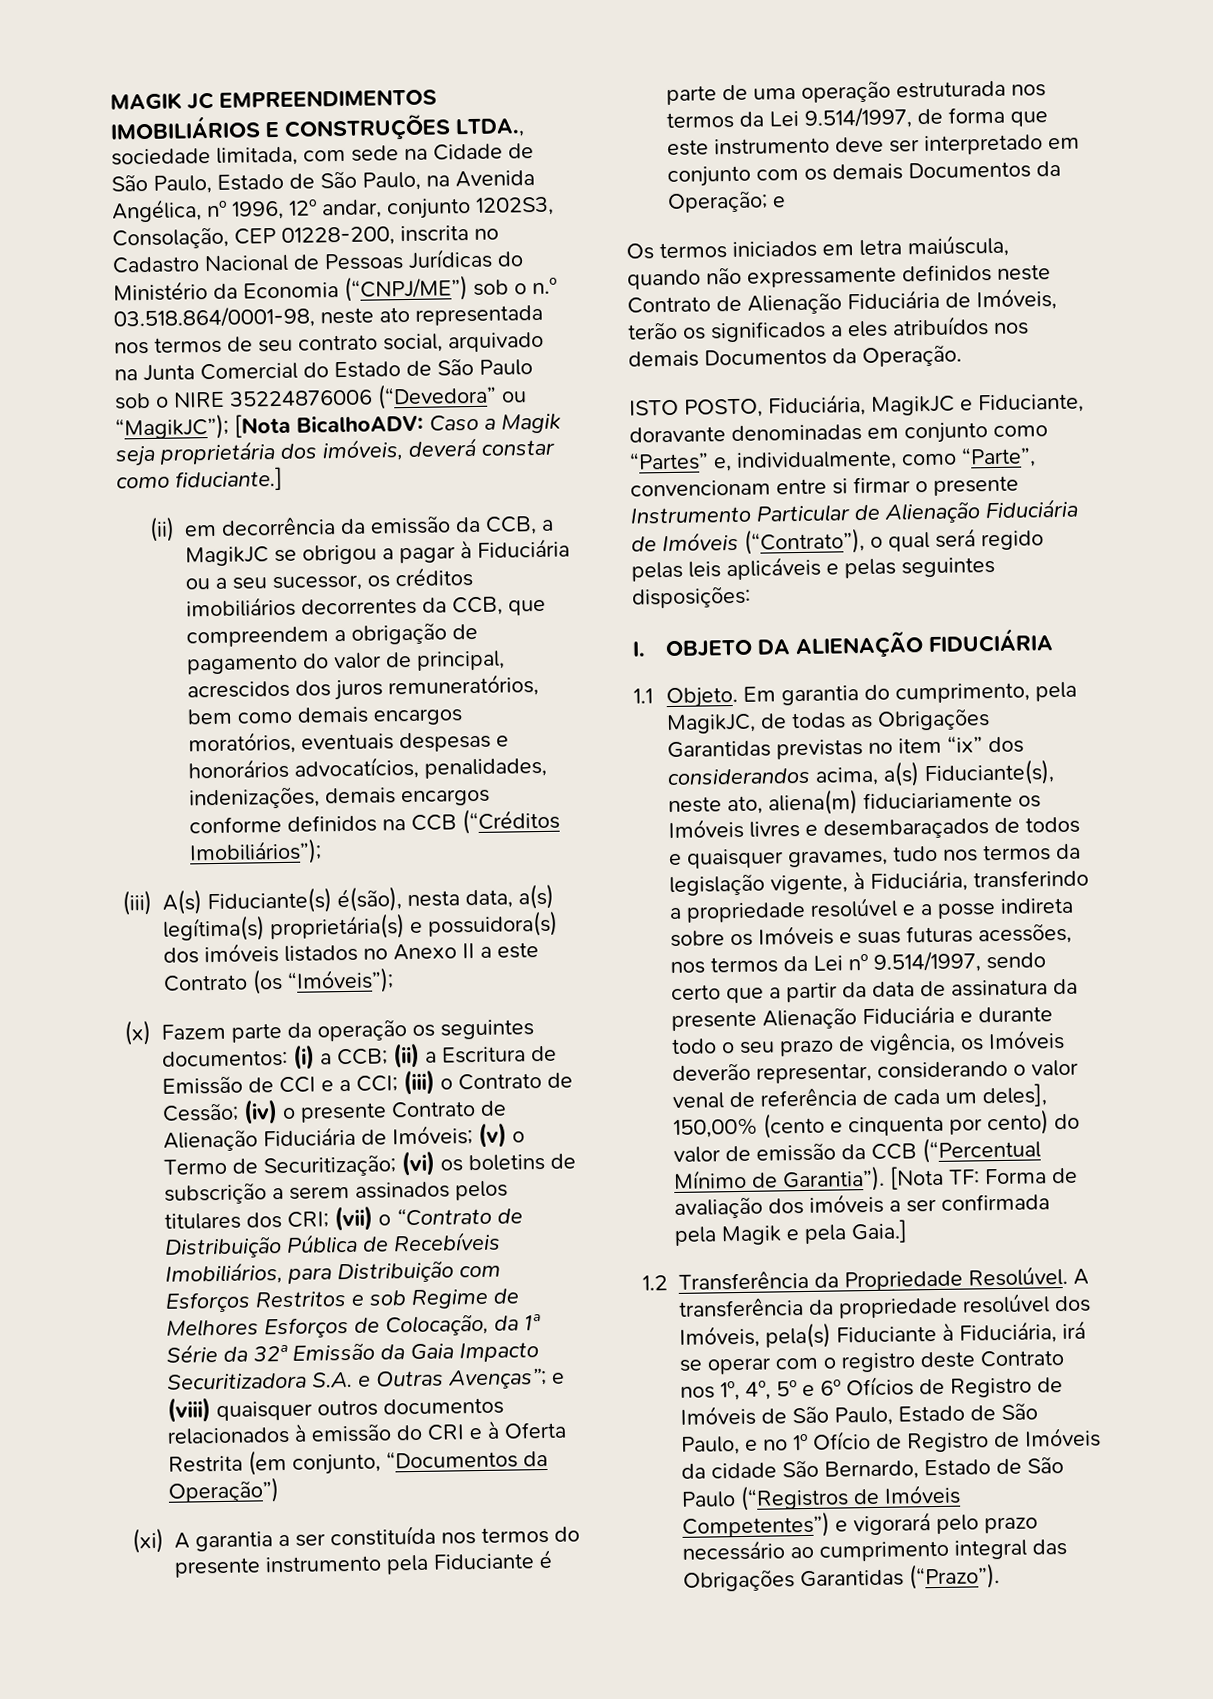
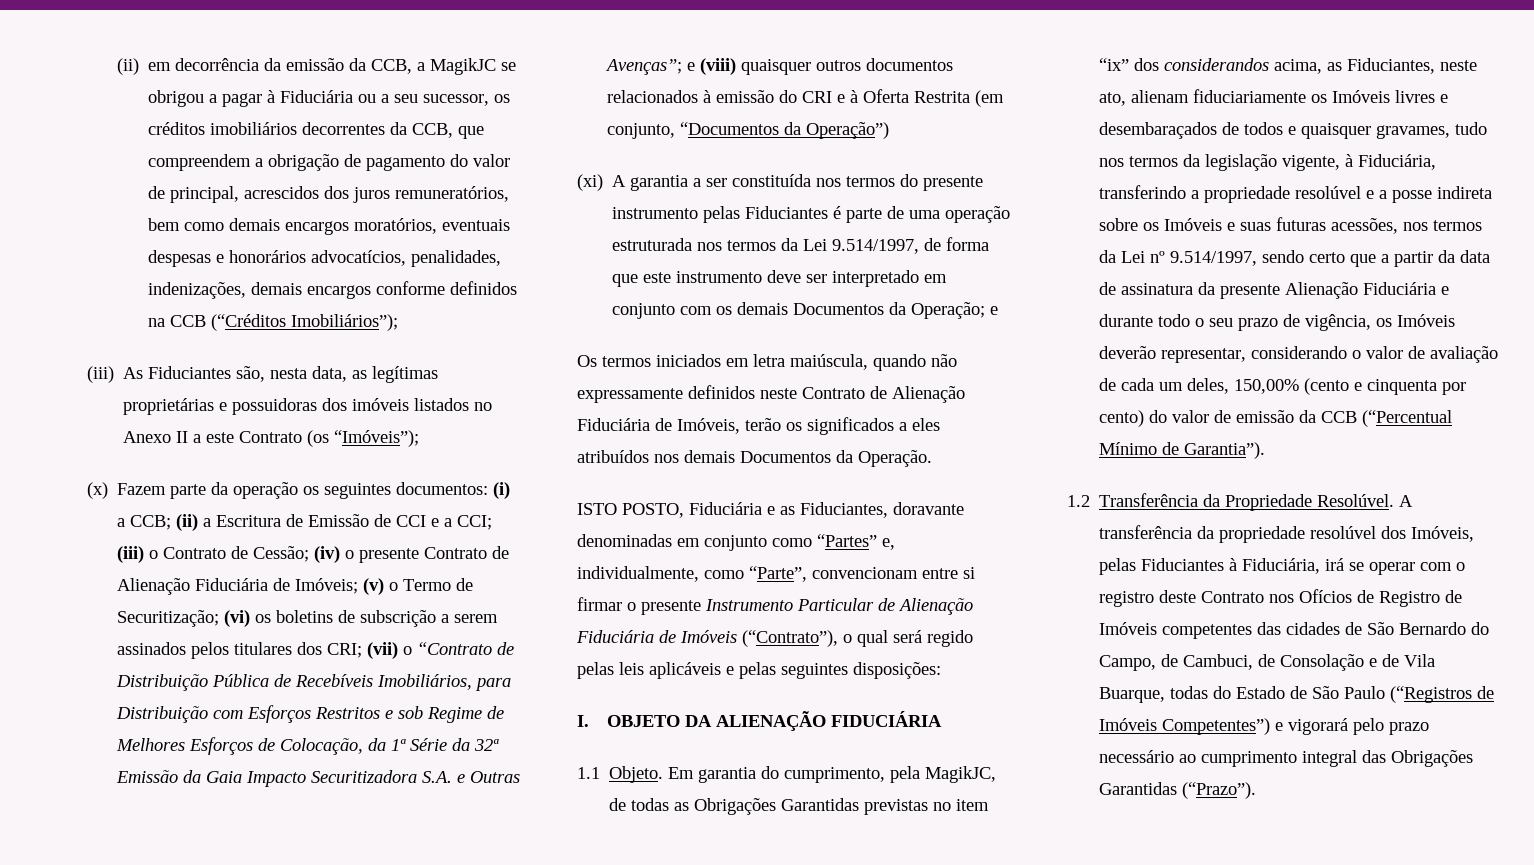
[110,88,437,111] [110,114,525,141] [111,143,534,166] [111,170,535,194] [111,196,554,223] [112,225,499,250] [112,248,524,274] [113,275,557,302] [113,304,543,330] [114,331,544,355] [114,357,533,382] [114,382,527,410] [115,413,561,441] [115,437,555,467] [116,466,283,492] MAGIK JC EMPREENDIMENTOS IMOBILIÁRIOS E CONSTRUÇÕES LTDA., sociedade limitada, com sede na Cidade de São Paulo, Estado de São Paulo, na Avenida Angélica, nº 1996, 12º andar, conjunto 1202S3, Consolação, CEP 01228-200, inscrita no Cadastro Nacional de Pessoas Jurídicas do Ministério da Economia (“CNPJ/ME”) sob o n.º 03.518.864/0001-98, neste ato representada nos termos de seu contrato social, arquivado na Junta Comercial do Estado de São Paulo sob o NIRE 35224876006 (“Devedora” ou “MagikJC”); [Nota BicalhoADV: Caso a Magik seja proprietária dos imóveis, deverá constar como fiduciante.] // -> (116, 66) none
[162,883,554,915] [162,910,558,942] A(s) Fiduciante(s) é(são), nesta data, a(s) legítima(s) proprietária(s) e possuidora(s) -> [123,366,439,383] [123,398,318,415] As Fiduciantes são, nesta data, as legítimas proprietárias e possuidoras
[386,1553,535,1575] pela Fiduciante -> [703,206,829,223] pelas Fiduciantes
[768,393,1084,417] Fiduciária, MagikJC e Fiduciante, -> [689,502,888,518] Fiduciária e as Fiduciantes,
[883,759,1056,787] a(s) Fiduciante(s), -> [1327,58,1436,74] as Fiduciantes,
[768,789,859,816] aliena(m) -> [1131,90,1190,103] alienam
[672,1088,858,1110] venal de referência -> [1408,346,1499,363] de avaliação
[982,1083,1048,1108] deles], -> [1187,378,1230,394] deles,
[889,1165,1079,1190] [674,1193,1051,1219] [674,1219,909,1246] [Nota TF: Forma de avaliação dos imóveis a ser confirmada pela Magik e pela Gaia.] -> (1266, 450) none
[765,1322,937,1349] pela(s) Fiduciante -> [1099,558,1225,575] pelas Fiduciantes
[720,1379,841,1401] 1º, 4º, 5º e 6º -> (1295, 598) none
[761,1402,1038,1426] [681,1427,1101,1455] [681,1459,919,1480] de São Paulo, Estado de São Paulo, e no 1º Ofício de Registro de Imóveis da cidade São Bernardo, -> [1162,622,1490,639] [1099,654,1436,671] [1099,686,1232,703] competentes das cidades de São Bernardo do Campo, de Cambuci, de Consolação e de Vila Buarque, todas do

